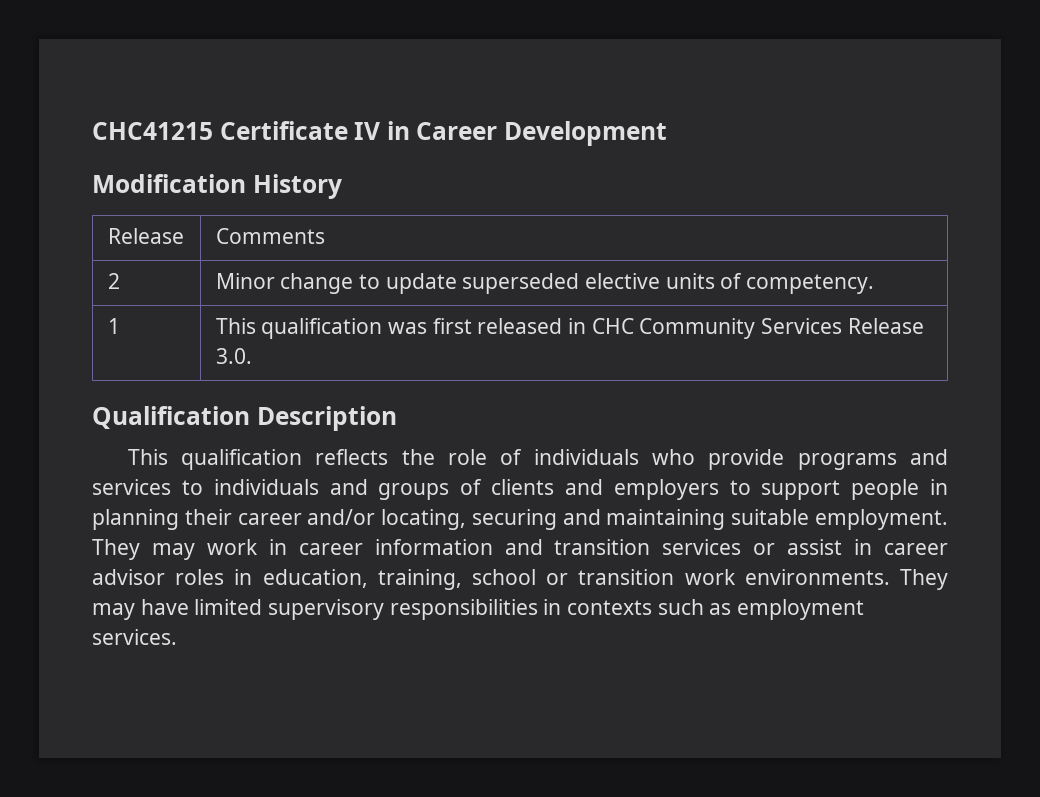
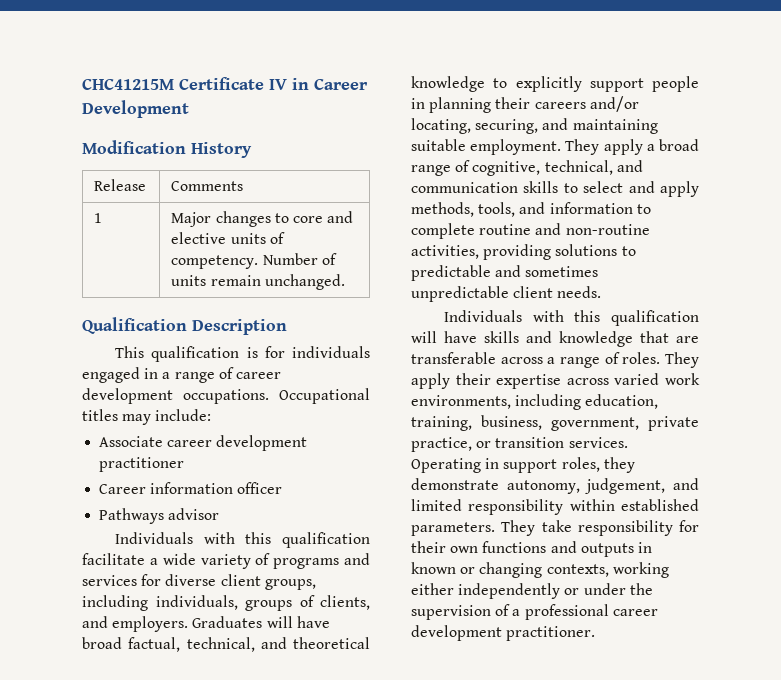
[92,122,213,140] CHC41215 -> [82,79,174,90] CHC41215M
[107,273,120,289] [215,273,875,294] [107,318,120,334] [215,318,924,339] [215,348,252,364] [92,406,397,431] [127,449,948,470] [92,479,751,500] 2 | Minor change to update superseded elective units of competency. // 1 | This qualification was first released in CHC Community Services Release 3.0. // Qualification Description // This qualification reflects the role of individuals who provide programs and services to individuals and groups of clients and employers to -> [94,213,103,223] [171,211,354,227] [171,232,285,244] [171,253,337,269] [171,274,345,290] [82,317,287,335] [115,346,370,362] [82,367,281,383] [82,388,370,404] [82,409,212,425] [99,435,308,451] [99,457,185,472] [99,482,283,494] [99,508,220,524] [115,532,370,548] [82,553,370,569] [82,574,316,590] [82,595,370,611] [82,616,330,632] [82,637,370,652] [411,76,582,92] 1 | Major changes to core and elective units of competency. Number of units remain unchanged. // Qualification Description // This qualification is for individuals engaged in a range of career development occupations. Occupational titles may include: // Associate career development practitioner // Career information officer // Pathways advisor // Individuals with this qualification facilitate a wide variety of programs and services for diverse client groups, including individuals, groups of clients, and employers. Graduates will have broad factual, technical, and theoretical knowledge to explicitly
[237,513,302,525] career -> [534,102,586,109] careers
[471,509,557,530] securing -> [475,119,539,134] securing,
[151,539,948,560] [92,569,948,590] [92,599,865,620] [92,629,177,645] may work in career information and transition services or assist in career advisor roles in education, training, school or transition work environments. They may have limited supervisory responsibilities in contexts such as employment services. -> [603,139,699,155] [411,160,643,176] [411,181,699,197] [411,202,651,217] [411,223,650,239] [411,244,636,260] [411,265,599,281] [411,286,602,302] [444,310,699,326] [411,331,699,347] [411,352,699,368] [411,373,700,389] [411,394,659,410] [411,415,699,431] [411,437,628,452] [411,457,635,473] [411,478,699,494] [411,499,699,515] [411,520,699,536] [411,541,652,557] [411,562,669,578] [411,583,653,599] [411,604,658,620] [411,625,596,641] apply a broad range of cognitive, technical, and communication skills to select and apply methods, tools, and information to complete routine and non-routine activities, providing solutions to predictable and sometimes unpredictable client needs. // Individuals with this qualification will have skills and knowledge that are transferable across a range of roles. They apply their expertise across varied work environments, including education, training, business, government, private practice, or transition services. Operating in support roles, they demonstrate autonomy, judgement, and limited responsibility within established parameters. They take responsibility for their own functions and outputs in known or changing contexts, working either independently or under the supervision of a professional career development practitioner.

